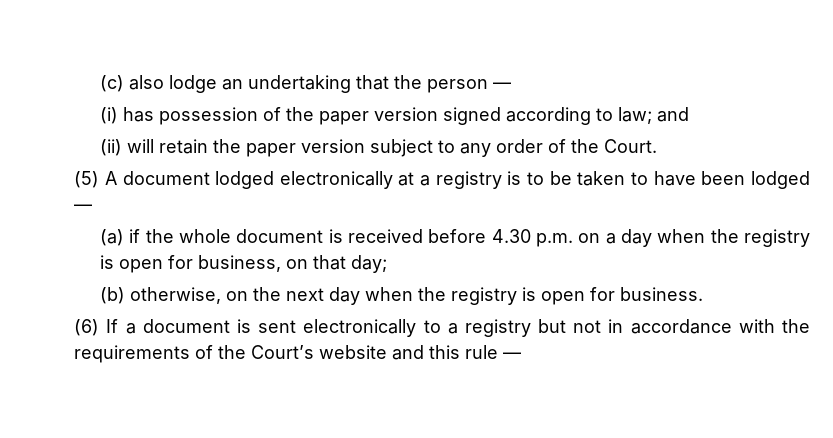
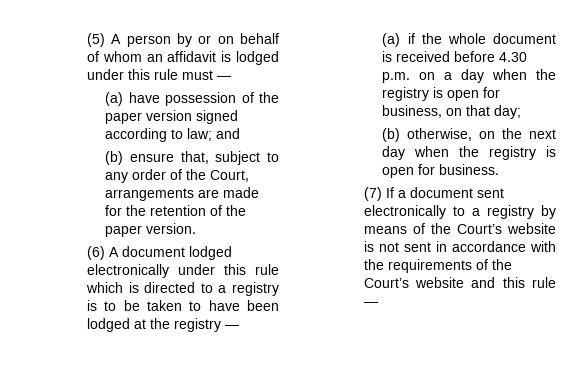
[99,75,511,93] [99,107,154,124] (c) also lodge an undertaking that the person — // (i) has -> [86,33,279,47] [86,51,279,65] [86,69,231,80] [105,92,160,106] (5) A person by or on behalf of whom an affidavit is lodged under this rule must — // (a) have
[99,139,365,157] (ii) will retain the paper version -> [105,151,209,165] (b) ensure that,
[603,139,657,153] [74,171,415,189] Court. // (5) A document lodged electronically at -> [210,170,250,182] [105,187,260,201] [105,205,247,216] [105,223,197,237] [86,246,232,260] [86,264,279,278] [85,282,213,293] Court, arrangements are made for the retention of the paper version. // (6) A document lodged electronically under this rule which is directed to
(810, 180) none -> [133,318,221,332] at the registry
[74,319,100,336] (6) -> [363,187,382,201] (7)
[236,319,251,333] is -> (473, 192) none
[538,319,602,333] but not -> [541,205,556,219] [363,223,556,234] [363,241,431,252] by means of the Court’s website is not sent

